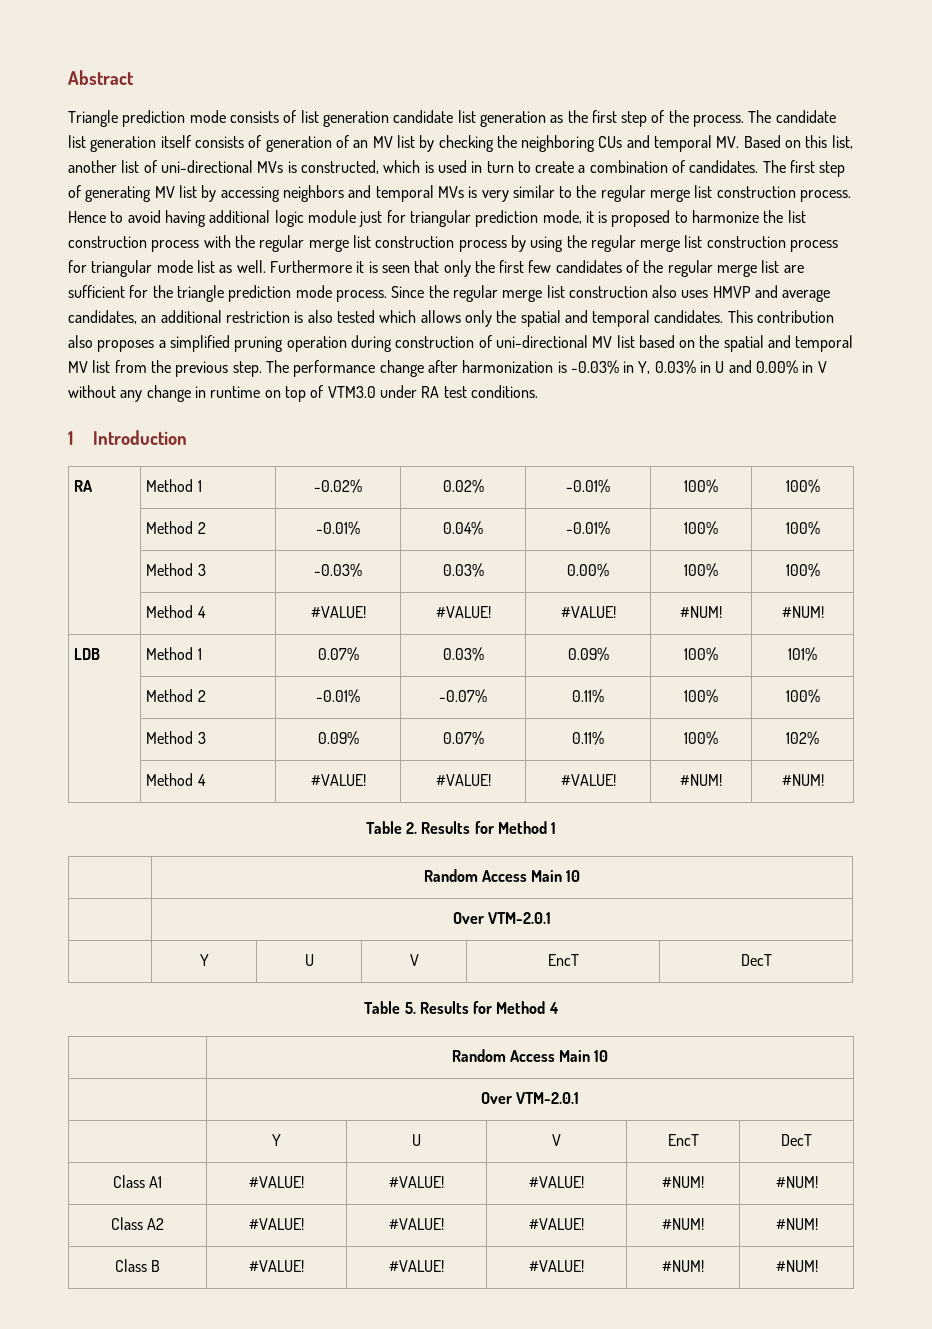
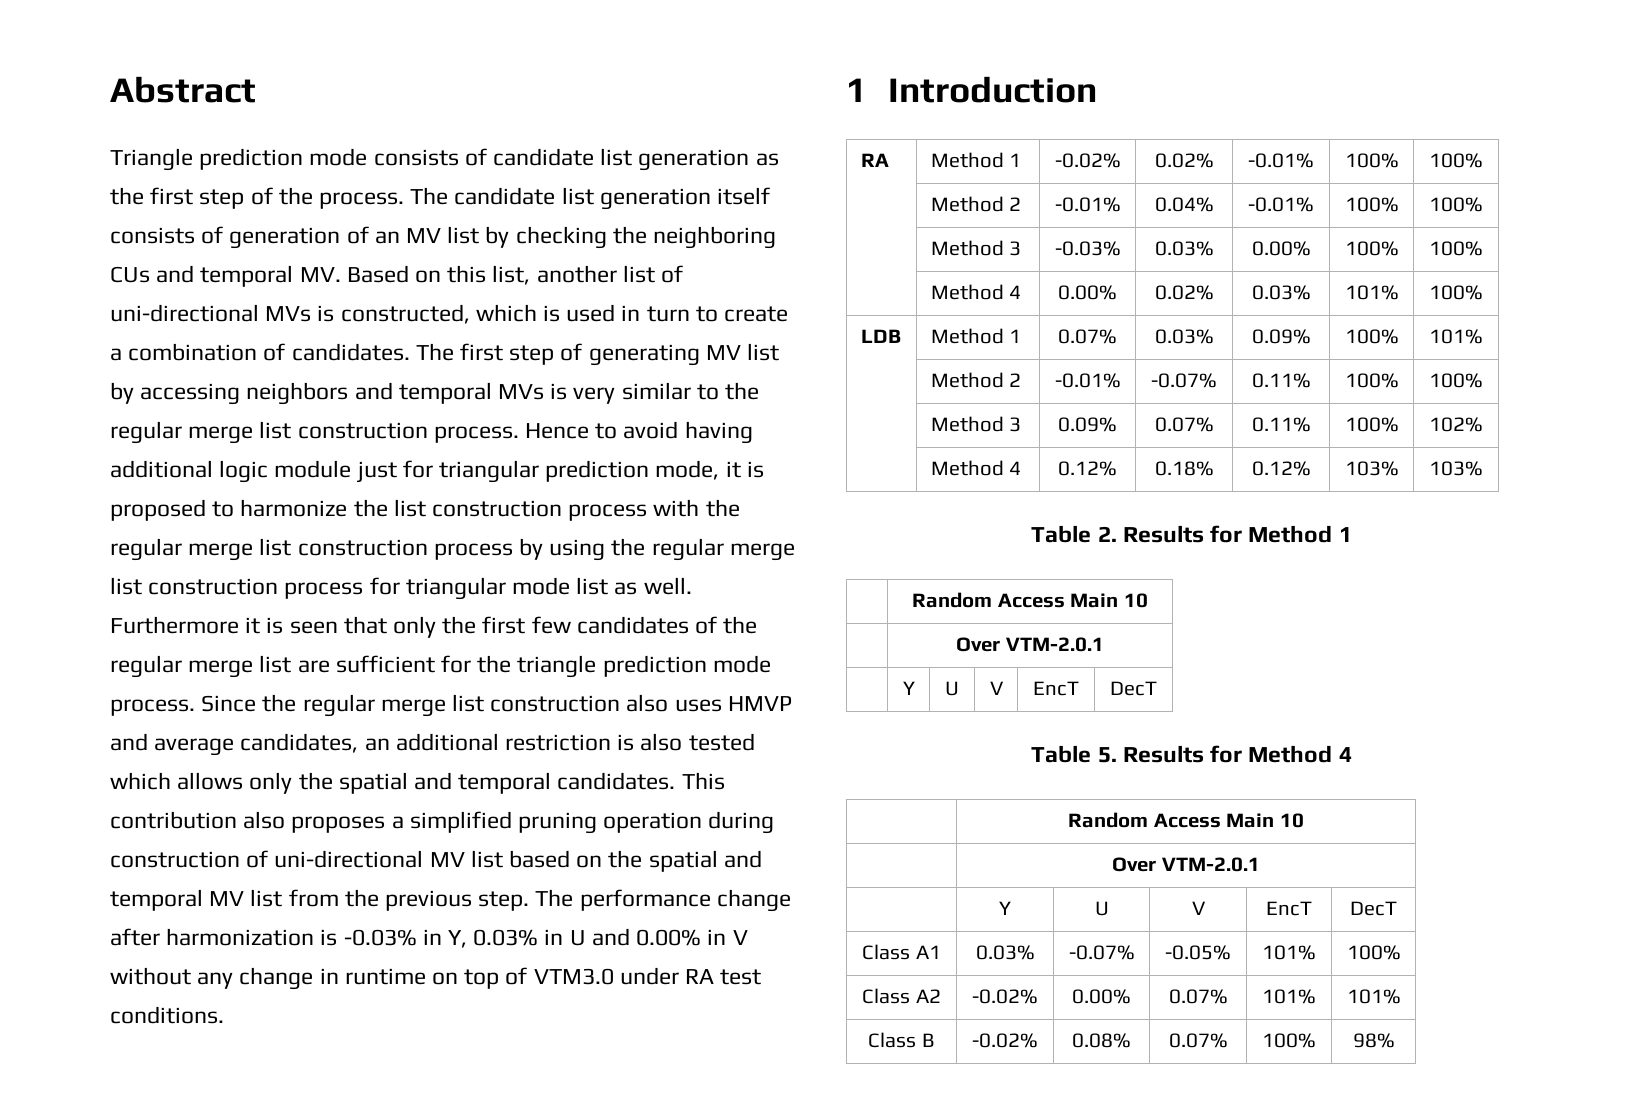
[300,110,389,127] list generation -> (487, 157) none
[310,606,366,618] [435,606,491,618] [560,606,616,618] [680,606,722,618] [781,606,824,618] #VALUE! | #VALUE! | #VALUE! | #NUM! | #NUM! -> [1058,285,1117,300] [1154,285,1214,300] [1251,285,1311,300] [1344,285,1399,300] [1429,285,1483,300] 0.00% | 0.02% | 0.03% | 101% | 100%
[310,774,366,786] [435,774,491,786] [560,774,616,786] [680,774,722,786] [781,774,824,786] #VALUE! | #VALUE! | #VALUE! | #NUM! | #NUM! -> [1058,461,1117,476] [1154,461,1214,476] [1251,461,1311,476] [1344,461,1399,476] [1429,461,1483,476] 0.12% | 0.18% | 0.12% | 103% | 103%
[248,1176,304,1188] [389,1176,444,1188] [529,1176,584,1188] [662,1176,704,1188] [775,1176,818,1188] [110,1217,165,1230] [248,1218,304,1230] [389,1218,444,1230] [529,1218,584,1230] [662,1218,704,1230] [775,1218,818,1230] [114,1259,161,1272] [248,1260,304,1272] [389,1260,444,1272] [529,1260,584,1272] [662,1260,704,1272] [775,1260,818,1272] #VALUE! | #VALUE! | #VALUE! | #NUM! | #NUM! // Class A2 | #VALUE! | #VALUE! | #VALUE! | #NUM! | #NUM! // Class B | #VALUE! | #VALUE! | #VALUE! | #NUM! | #NUM! -> [975,945,1035,960] [1068,945,1135,960] [1165,945,1231,960] [1262,945,1316,960] [1346,945,1401,960] [862,988,941,1004] [972,989,1038,1004] [1072,989,1131,1004] [1168,989,1228,1004] [1262,989,1316,1004] [1346,989,1401,1004] [868,1032,935,1048] [972,1033,1038,1048] [1072,1033,1131,1048] [1168,1033,1228,1048] [1262,1033,1316,1048] [1352,1033,1395,1048] 0.03% | -0.07% | -0.05% | 101% | 100% // Class A2 | -0.02% | 0.00% | 0.07% | 101% | 101% // Class B | -0.02% | 0.08% | 0.07% | 100% | 98%

